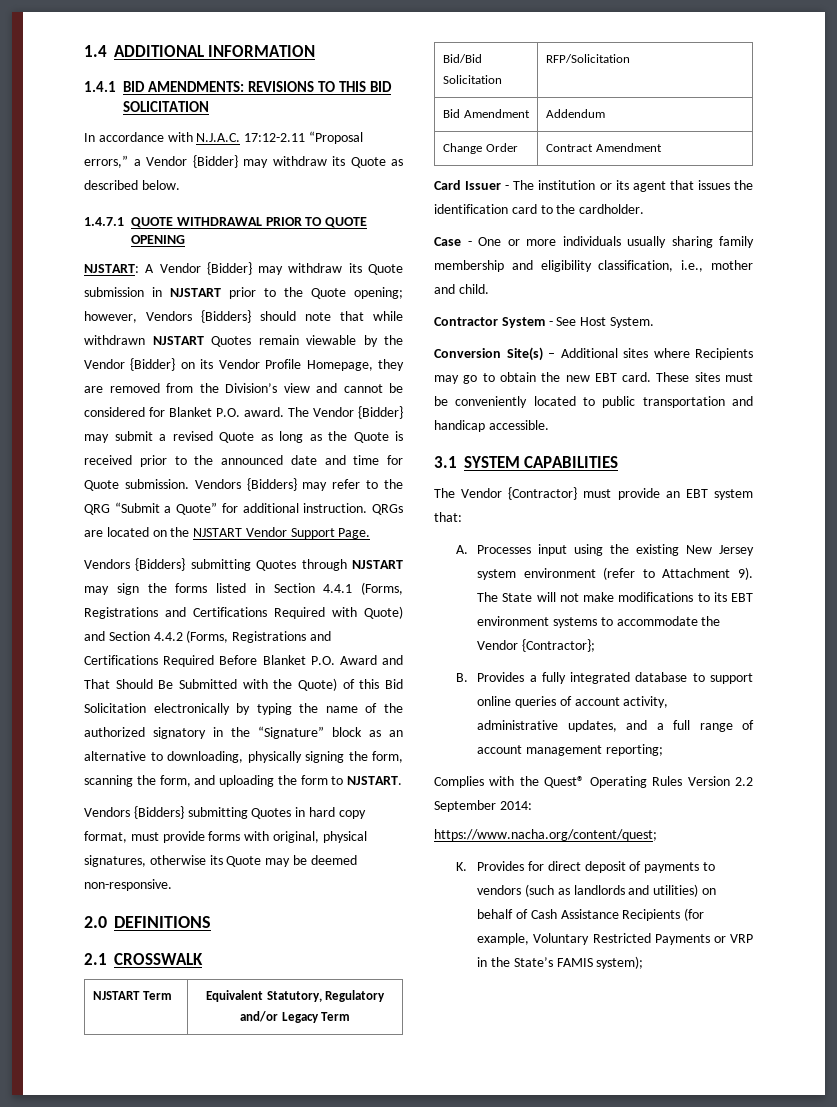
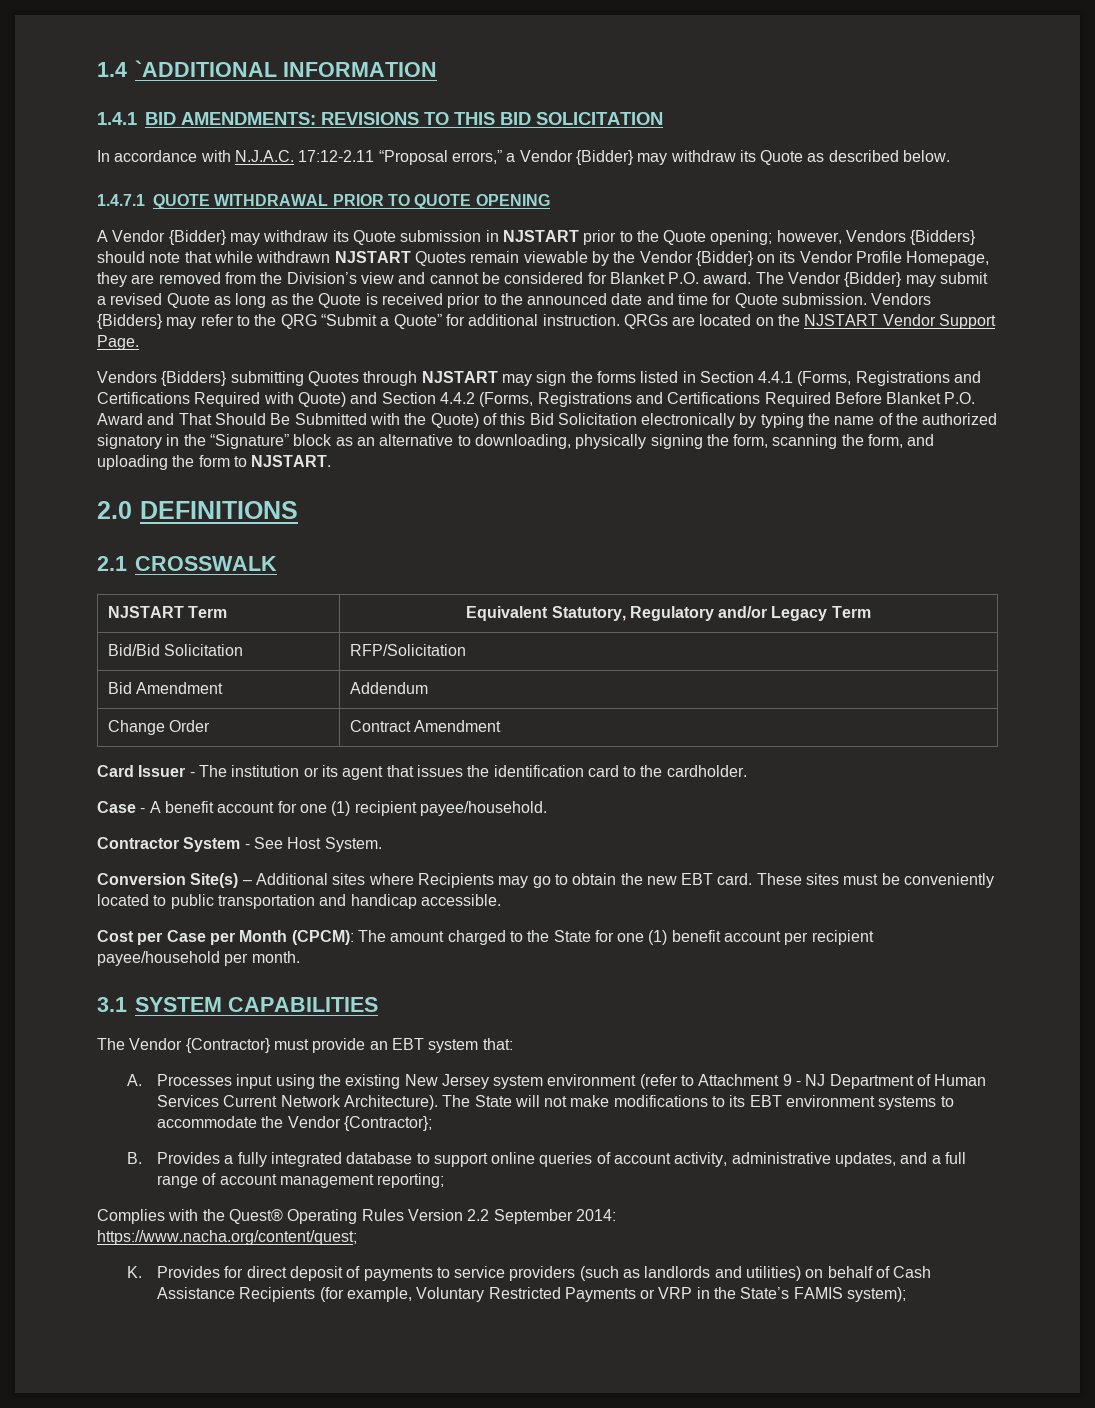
[114,45,204,57] ADDITIONAL -> [135,60,277,77] `ADDITIONAL
[84,264,139,273] NJSTART: -> (550, 200) none
[84,806,366,819] [84,831,367,843] [84,855,357,867] [84,879,172,891] // Vendors {Bidders} submitting Quotes in hard copy format, must provide forms with original, physical signatures, otherwise its Quote may be deemed non-responsive. -> (332, 461) none
[478,236,754,248] [434,260,753,272] [434,284,489,294] One or more individuals usually sharing family membership and eligibility classification, i.e., mother and child. -> [149,801,547,816] A benefit account for one (1) recipient payee/household.
(549, 425) none -> [97,930,874,945] [97,951,300,966] // Cost per Case per Month (CPCM): The amount charged to the State for one (1) benefit account per recipient payee/household per month.
[738,567,753,580] 9). -> [782,1074,987,1089] [156,1095,438,1110] 9 - NJ Department of Human Services Current Network Architecture).
[477,885,522,895] vendors -> [454,1266,576,1281] service providers

